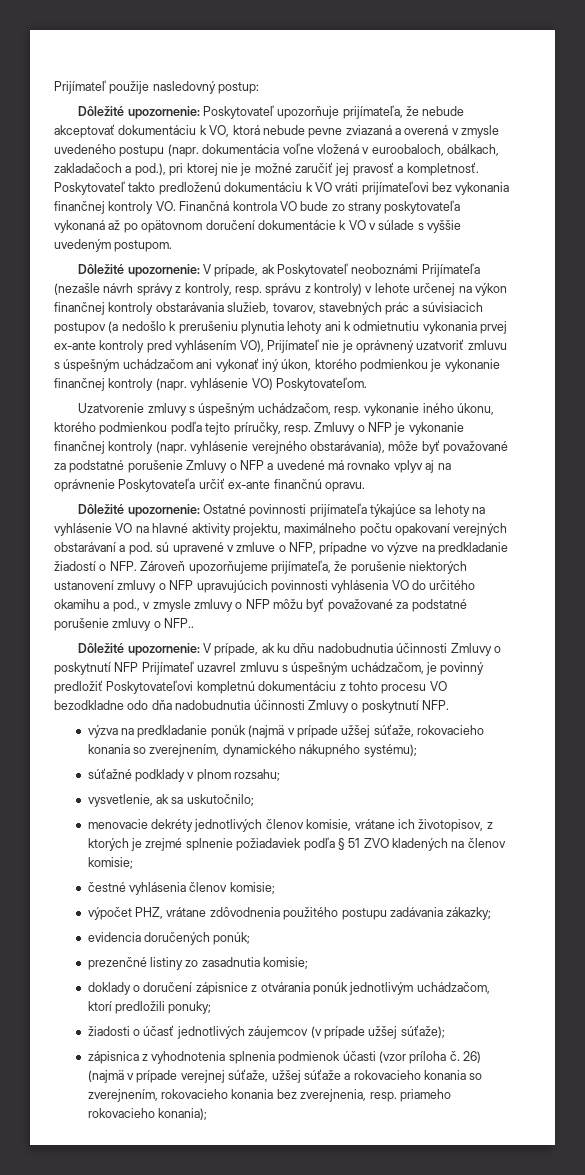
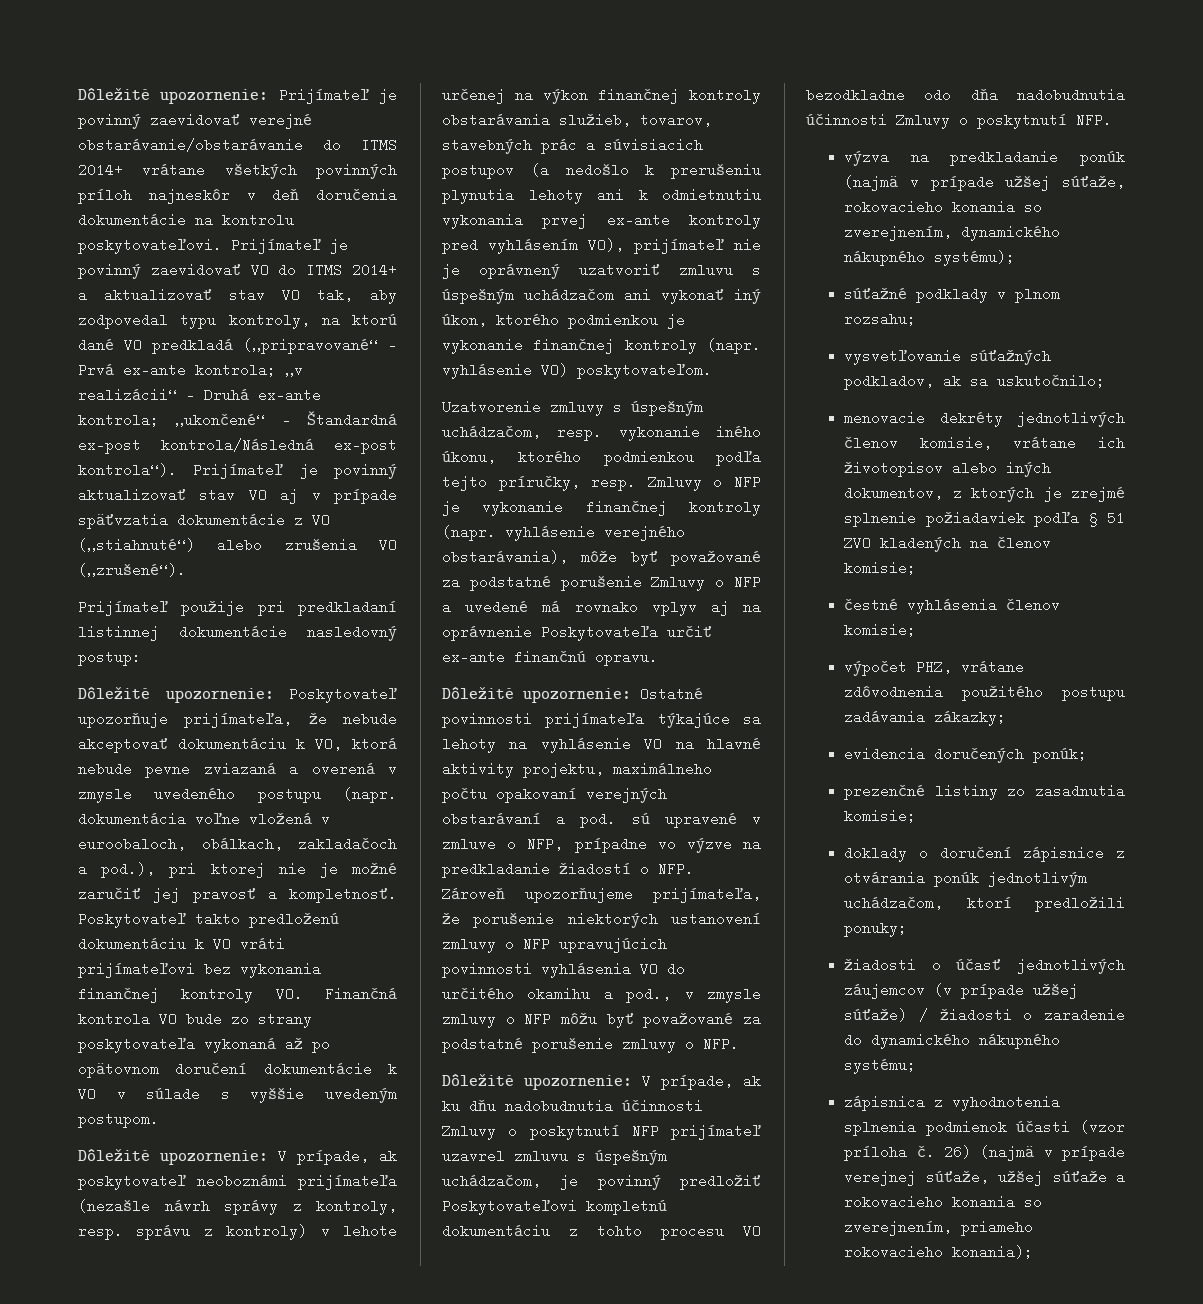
[54,80,150,94] Prijímateľ použije -> [78,88,397,104] [78,113,312,129] [78,138,397,152] [78,163,397,179] [78,188,397,204] [78,213,294,227] [78,238,348,254] [78,263,398,279] [78,288,397,304] [78,313,397,329] [78,338,397,354] [78,363,303,377] [78,388,321,402] [78,411,397,427] [78,438,397,454] [78,463,397,479] [78,488,397,504] [78,513,330,529] [78,538,397,552] [78,563,186,577] [78,600,397,616] [78,625,287,641] Dôležité upozornenie: Prijímateľ je povinný zaevidovať verejné obstarávanie/obstarávanie do ITMS 2014+ vrátane všetkých povinných príloh najneskôr v deň doručenia dokumentácie na kontrolu poskytovateľovi. Prijímateľ je povinný zaevidovať VO do ITMS 2014+ a aktualizovať stav VO tak, aby zodpovedal typu kontroly, na ktorú dané VO predkladá („pripravované“ – Prvá ex-ante kontrola; „v realizácii“ – Druhá ex-ante kontrola; „ukončené“ – Štandardná ex-post kontrola/Následná ex-post kontrola“). Prijímateľ je povinný aktualizovať stav VO aj v prípade späťvzatia dokumentácie z VO („stiahnuté“) alebo zrušenia VO („zrušené“). // Prijímateľ použije pri predkladaní listinnej dokumentácie
[277,263,480,277] Poskytovateľ neoboznámi Prijímateľa -> [78,1174,397,1190] poskytovateľ neoboznámi prijímateľa
[266,339,319,353] Prijímateľ -> [634,238,724,254] prijímateľ
[275,377,367,391] Poskytovateľom. -> [577,363,712,379] poskytovateľom.
[164,618,195,628] NFP.. -> [703,1037,739,1051] NFP.
[141,661,194,675] Prijímateľ -> [671,1124,761,1140] prijímateľ
[87,794,153,807] vysvetlenie, -> [844,349,1052,365] [844,374,935,390] vysvetľovanie súťažných podkladov,
[418,819,484,832] životopisov, -> [844,461,1052,477] [844,486,944,500] životopisov alebo iných dokumentov,
[400,1025,445,1038] súťaže); -> [844,1008,1125,1022] [844,1033,1061,1049] [844,1058,917,1074] súťaže) / žiadosti o zaradenie do dynamického nákupného systému;
[161,1089,397,1102] rokovacieho konania bez zverejnenia, resp. -> (953, 1228) none

